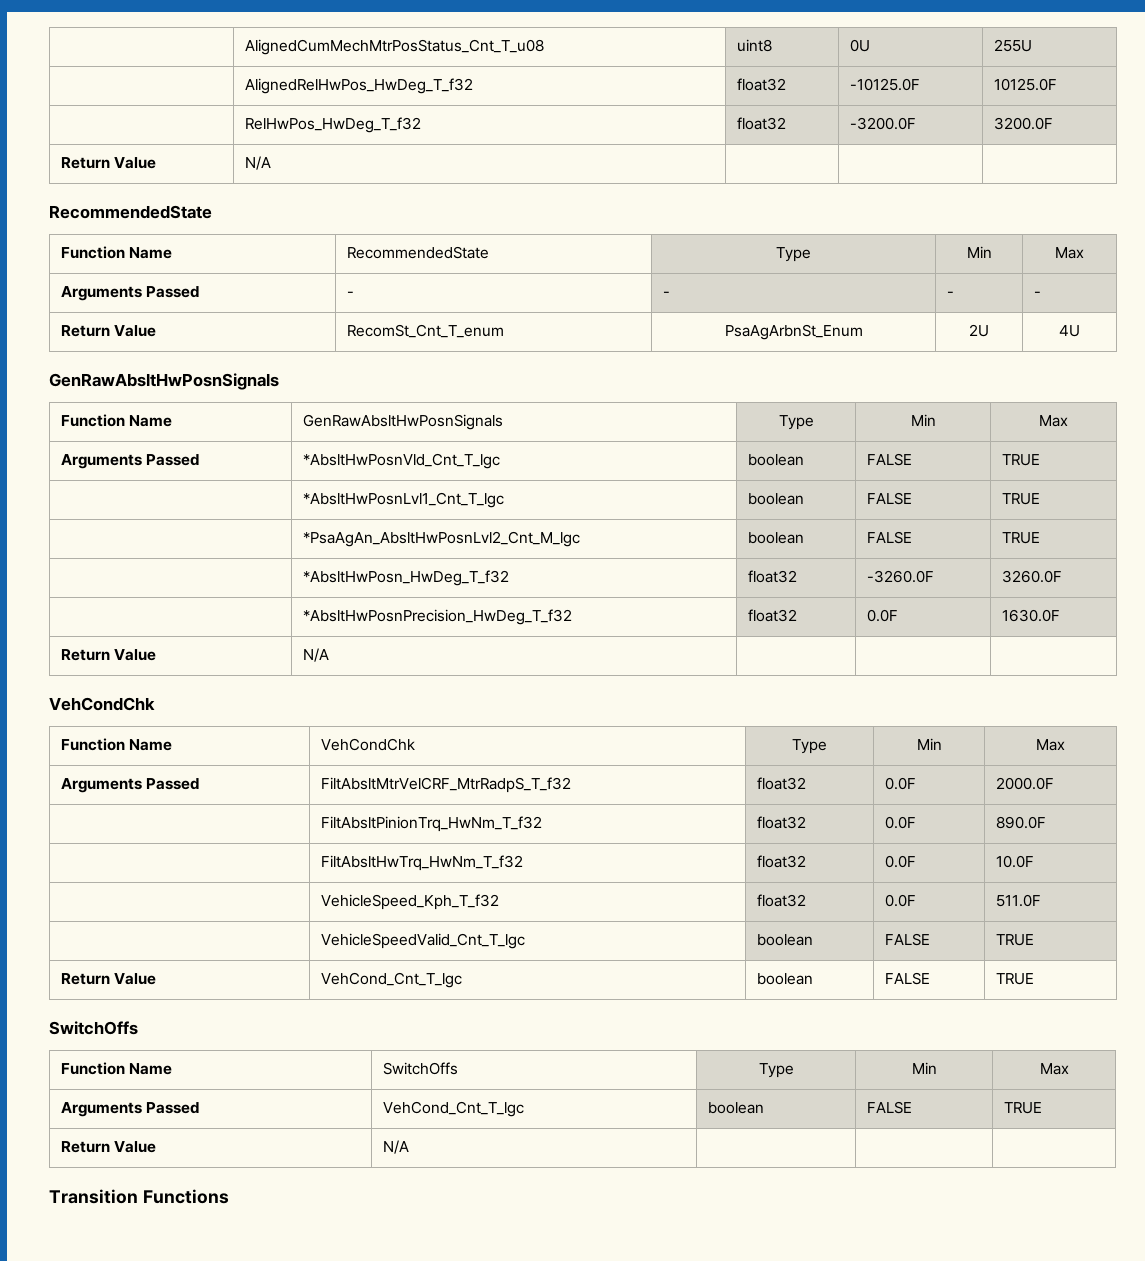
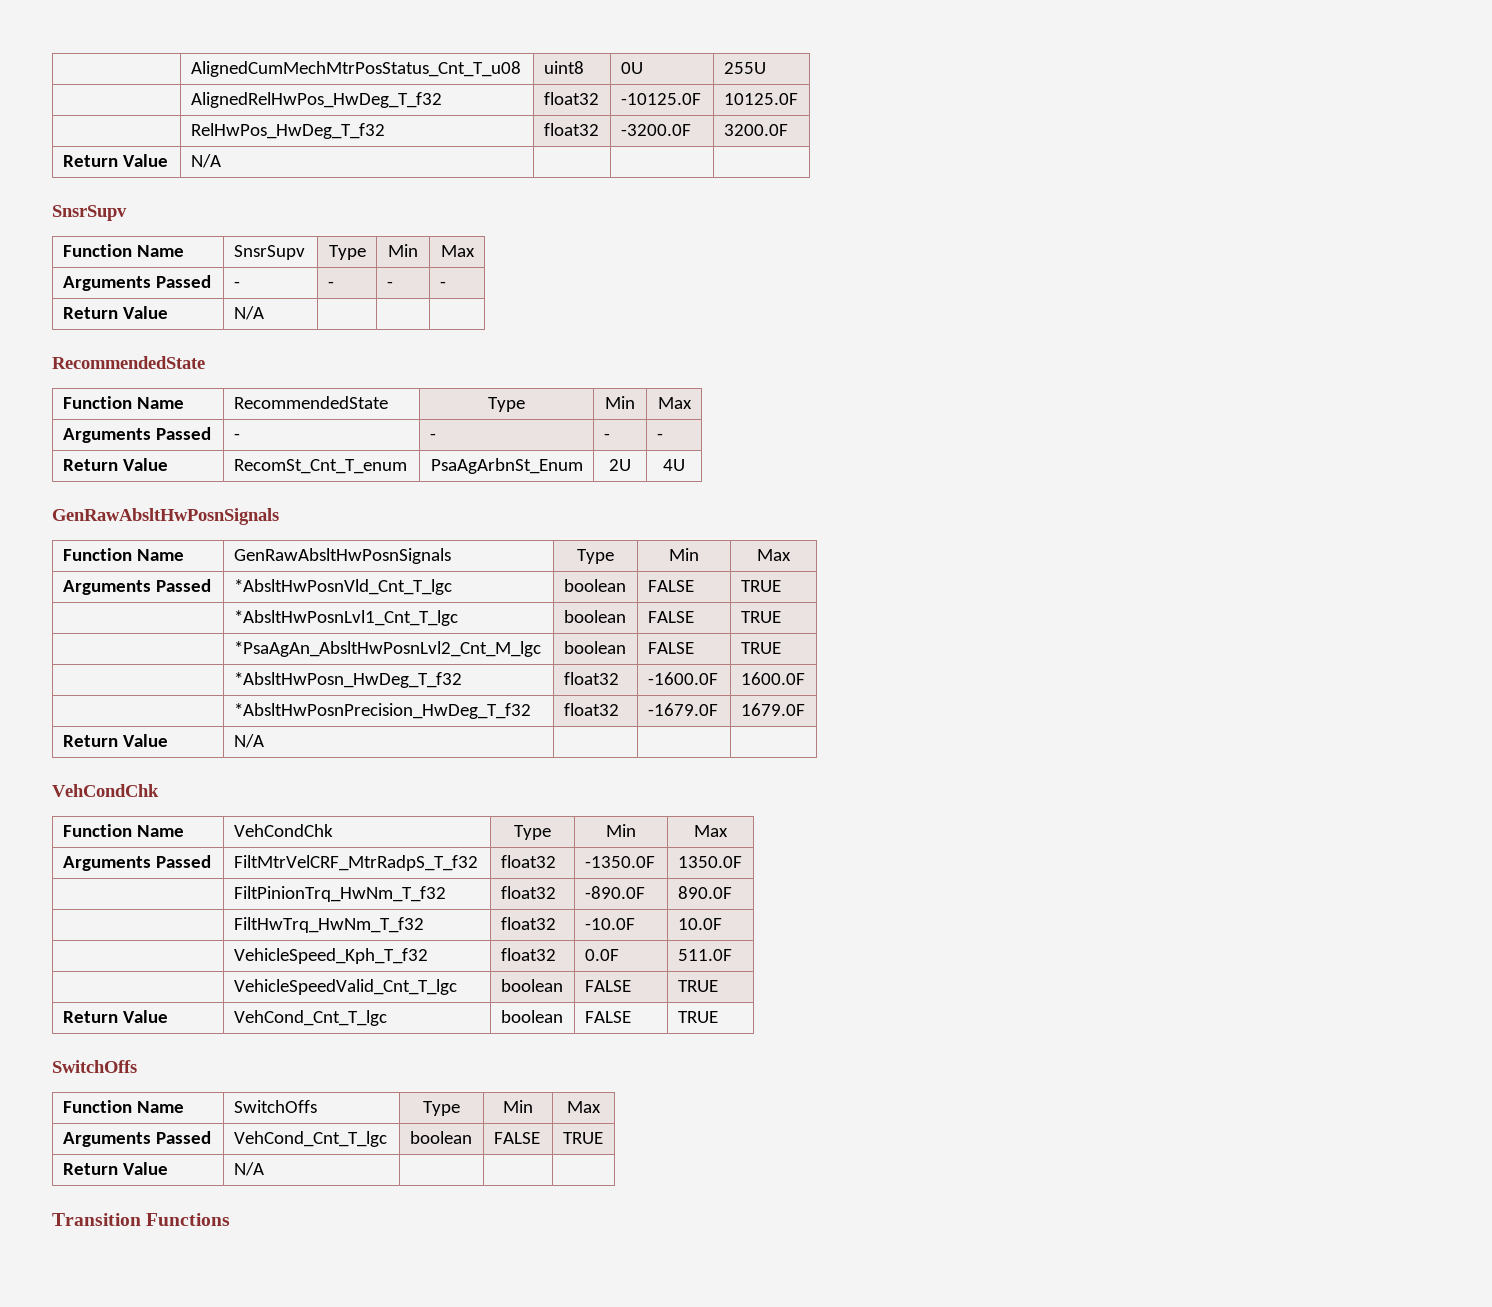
(271, 163) none -> [52,205,127,221] [62,244,184,257] [233,245,305,260] [328,245,366,260] [388,244,418,257] [440,245,475,257] [62,275,211,291] [233,281,240,288] [327,281,334,288] [386,281,393,288] [439,281,446,288] [62,306,168,319] [233,306,264,320] // SnsrSupv // Function Name | SnsrSupv | Type | Min | Max // Arguments Passed | - | - | - | - // Return Value | N/A | | |
[866,570,934,583] [1001,570,1062,583] -3260.0F | 3260.0F -> [647,672,718,685] [740,672,805,685] -1600.0F | 1600.0F
[866,609,898,622] [1001,609,1060,622] 0.0F | 1630.0F -> [647,703,718,716] [740,703,805,716] -1679.0F | 1679.0F
[320,777,571,793] [756,777,806,790] [884,777,916,790] [995,777,1054,790] [320,816,542,832] [756,816,806,829] [884,816,916,829] FiltAbsltMtrVelCRF_MtrRadpS_T_f32 | float32 | 0.0F | 2000.0F // | FiltAbsltPinionTrq_HwNm_T_f32 | float32 | 0.0F -> [233,855,478,871] [500,855,556,868] [584,856,655,868] [677,856,742,868] [233,886,446,902] [500,886,556,899] [584,886,645,899] FiltMtrVelCRF_MtrRadpS_T_f32 | float32 | -1350.0F | 1350.0F // | FiltPinionTrq_HwNm_T_f32 | float32 | -890.0F
[320,855,523,871] [756,855,806,868] [884,855,916,868] FiltAbsltHwTrq_HwNm_T_f32 | float32 | 0.0F -> [233,917,424,933] [500,917,556,930] [584,918,635,930] FiltHwTrq_HwNm_T_f32 | float32 | -10.0F

